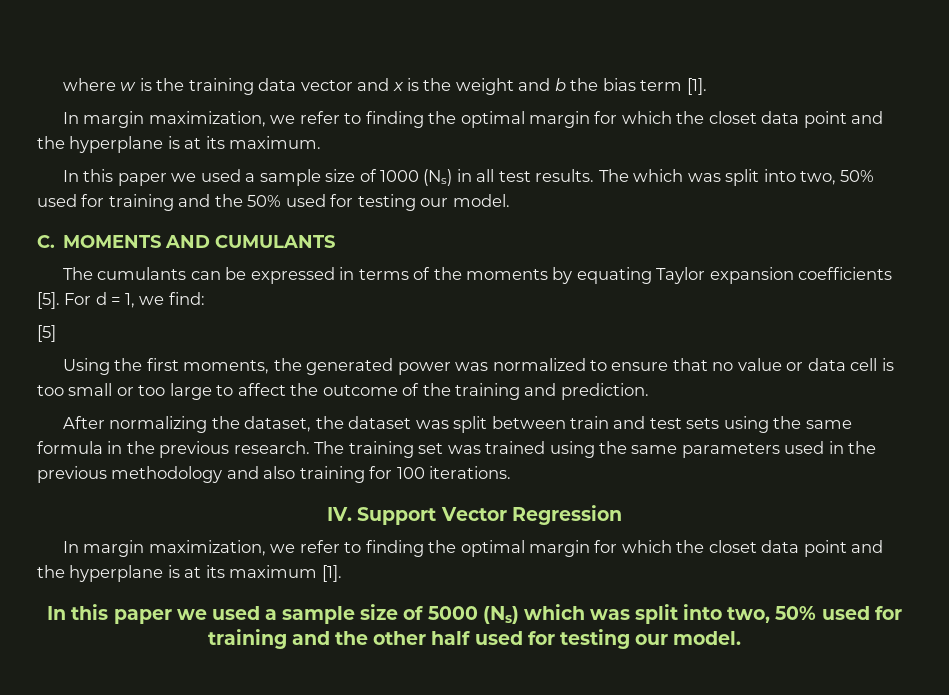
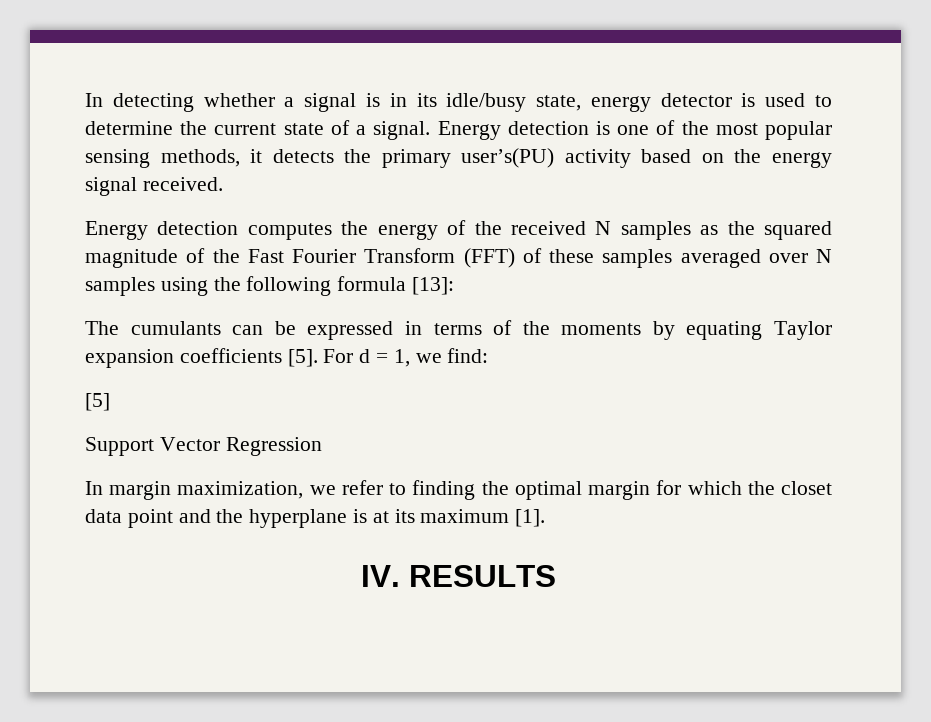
[62,78,707,95] [62,111,884,128] [37,136,322,153] [62,169,875,186] [37,194,510,211] [37,235,336,248] where w is the training data vector and x is the weight and b the bias term [1]. // In margin maximization, we refer to finding the optimal margin for which the closet data point and the hyperplane is at its maximum. // In this paper we used a sample size of 1000 (Ns) in all test results. The which was split into two, 50% used for training and the 50% used for testing our model. // C. MOMENTS AND CUMULANTS -> [85,93,833,112] [85,120,832,140] [85,148,832,168] [85,177,223,196] [85,220,832,240] [85,248,832,268] [85,276,455,296] In detecting whether a signal is in its idle/busy state, energy detector is used to determine the current state of a signal. Energy detection is one of the most popular sensing methods, it detects the primary user’s(PU) activity based on the energy signal received. // Energy detection computes the energy of the received N samples as the squared magnitude of the Fast Fourier Transform (FFT) of these samples averaged over N samples using the following formula [13]:
[62,358,894,375] [37,383,649,400] [62,416,852,433] [37,441,877,458] [37,466,512,483] [327,507,353,521] Using the first moments, the generated power was normalized to ensure that no value or data cell is too small or too large to affect the outcome of the training and prediction. // After normalizing the dataset, the dataset was split between train and test sets using the same formula in the previous research. The training set was trained using the same parameters used in the previous methodology and also training for 100 iterations. // IV. -> (110, 402) none
[47,604,902,624] [207,629,742,649] In this paper we used a sample size of 5000 (Ns) which was split into two, 50% used for training and the other half used for testing our model. -> [361,565,556,587] IV. RESULTS

